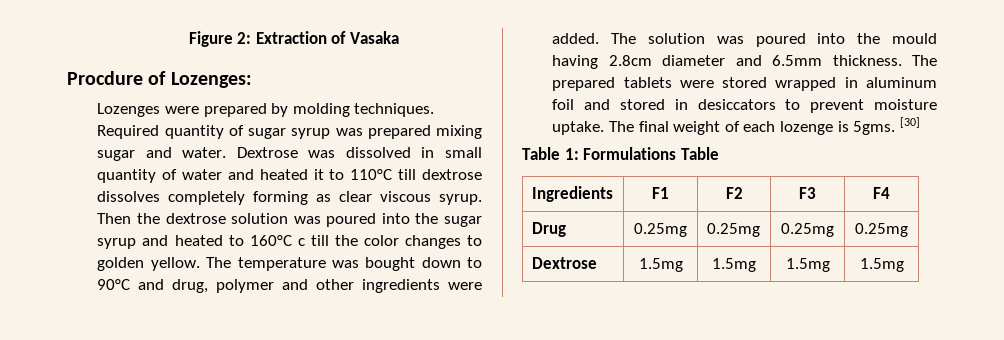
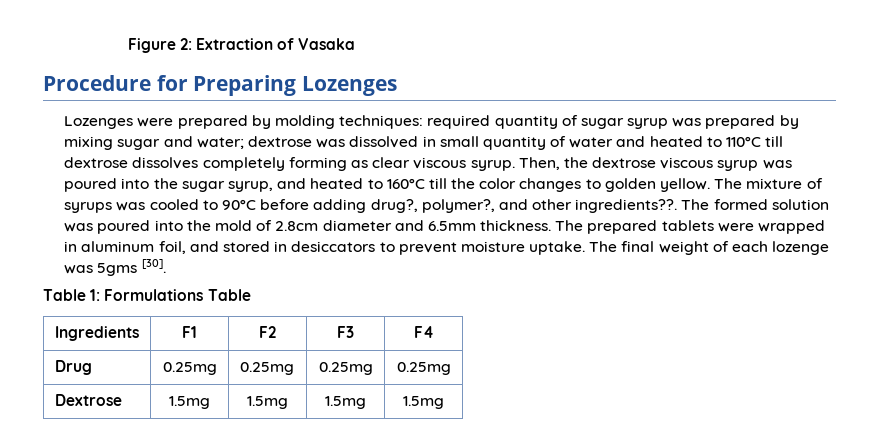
[67,71,252,88] Procdure of Lozenges: -> [43,75,398,96] Procedure for Preparing Lozenges
[354,103,435,117] [97,125,160,139] techniques. Required -> [339,115,491,129] techniques: required
(431, 132) none -> [779,115,799,129] by
[182,147,298,158] water. Dextrose -> [196,136,312,149] water; dextrose
[313,169,324,180] it -> (703, 141) none
[97,213,132,224] Then -> [518,157,560,170] Then,
[231,213,289,224] solution -> [660,157,759,171] viscous syrup
[97,238,137,249] syrup -> [227,181,273,192] syrup,
[297,238,305,246] c -> (425, 183) none
[237,257,482,271] [97,279,482,293] [552,33,937,47] [552,55,599,69] temperature was bought down to 90°C and drug, polymer and other ingredients were added. The solution was poured into the mould having -> [746,178,823,189] [64,199,829,213] [64,220,273,234] mixture of syrups was cooled to 90°C before adding drug?, polymer?, and other ingredients??. The formed solution was poured into the mold of
[722,77,768,88] stored -> (754, 227) none
[552,99,575,110] foil -> [158,241,186,254] foil,
[837,117,920,135] is 5gms. [30] -> [64,259,166,276] was 5gms [30].

